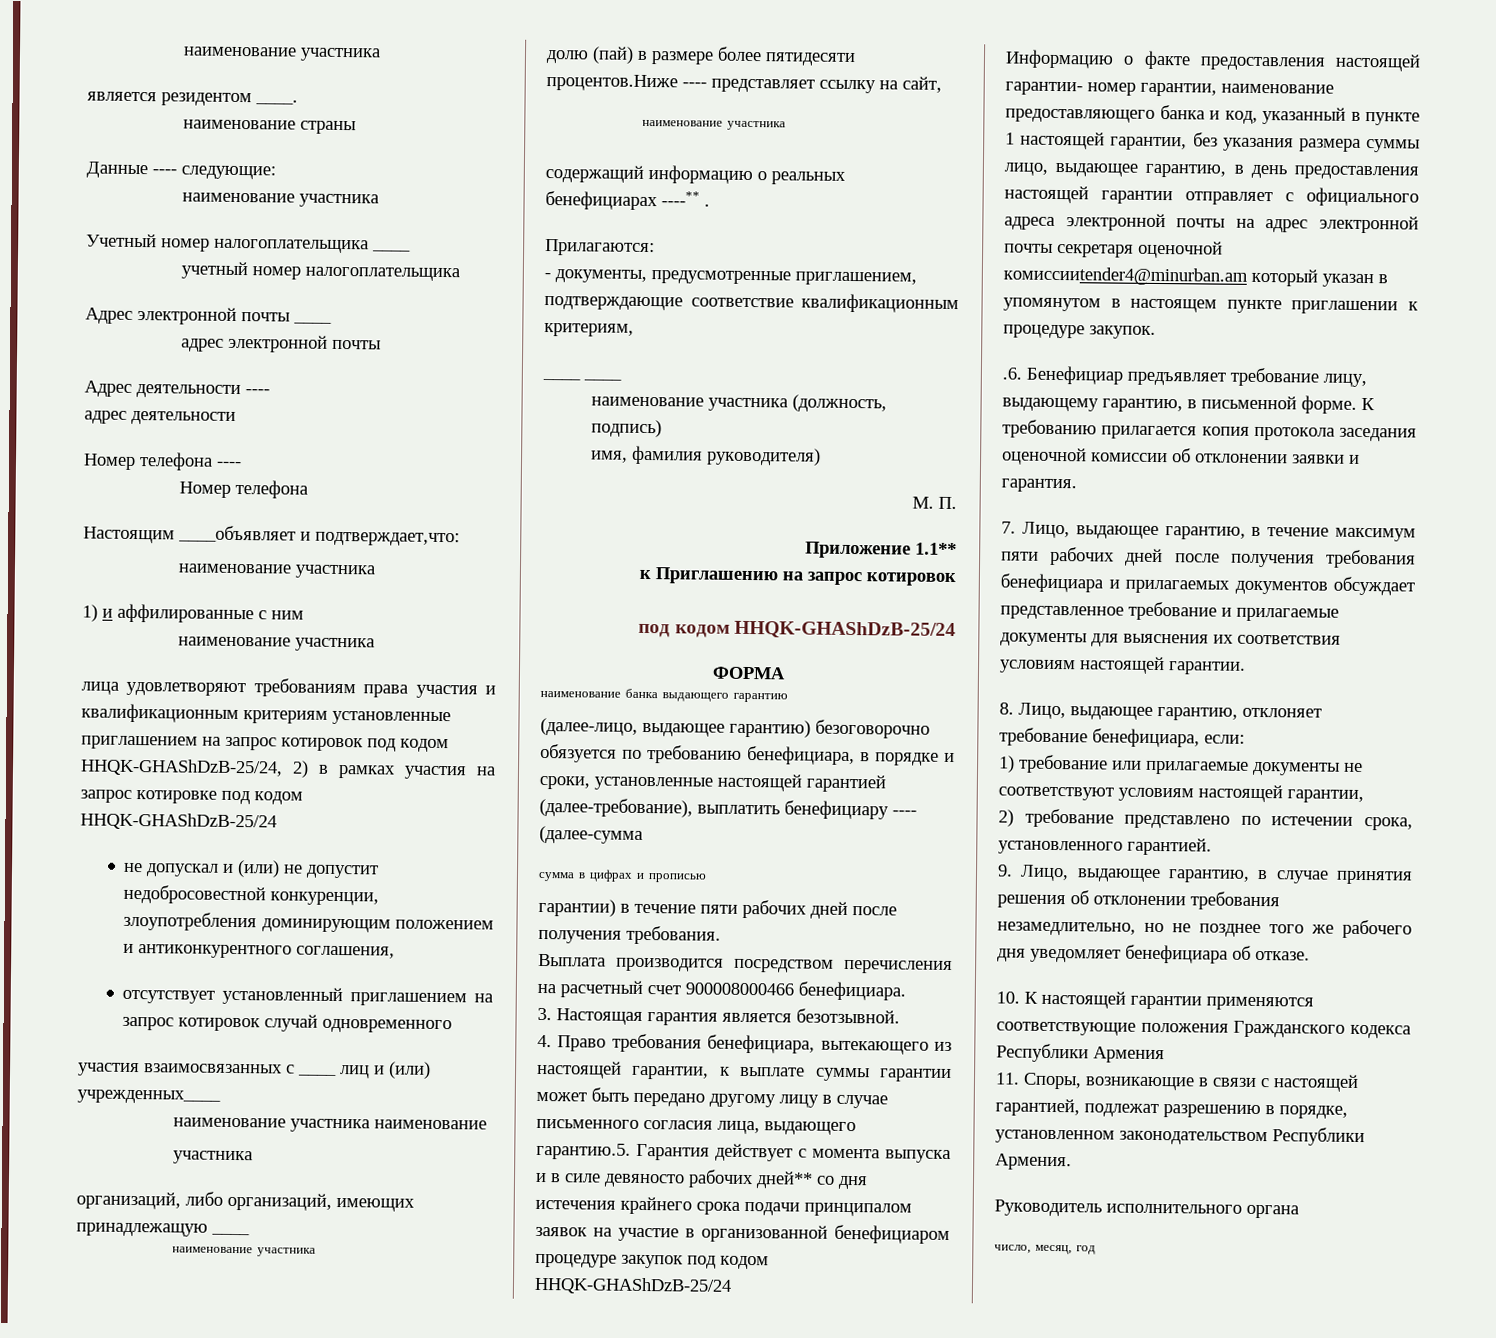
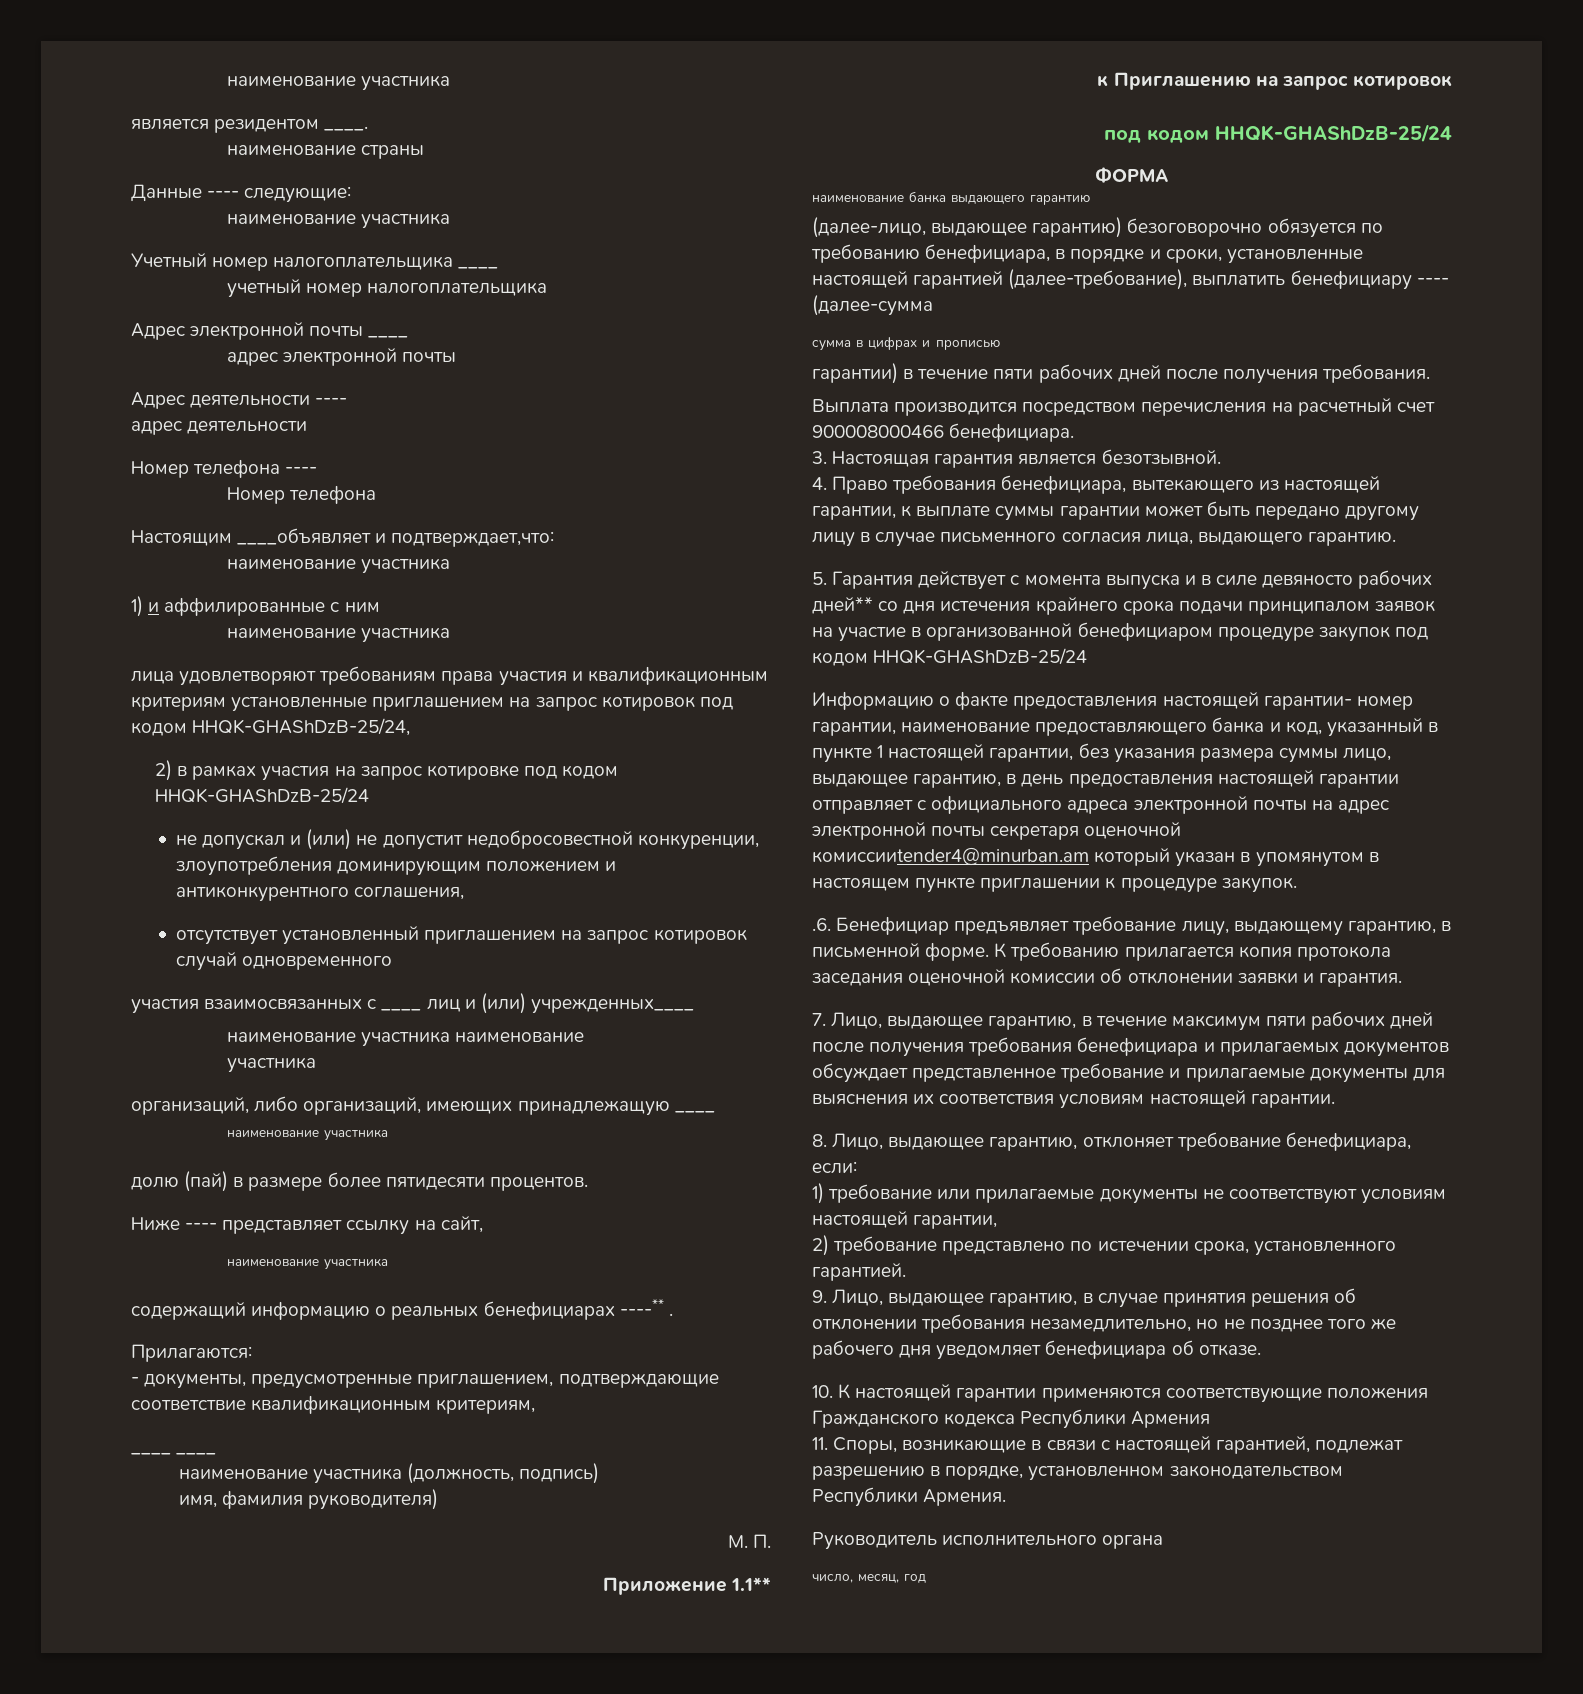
(283, 767) none -> (411, 727) //
[546,74,678,92] процентов.Ниже -> [489,1177,588,1191] [131,1217,180,1231] процентов. // Ниже
[536,1142,631,1160] гарантию.5. -> [1307,532,1396,546] [812,572,827,585] гарантию. // 5.

